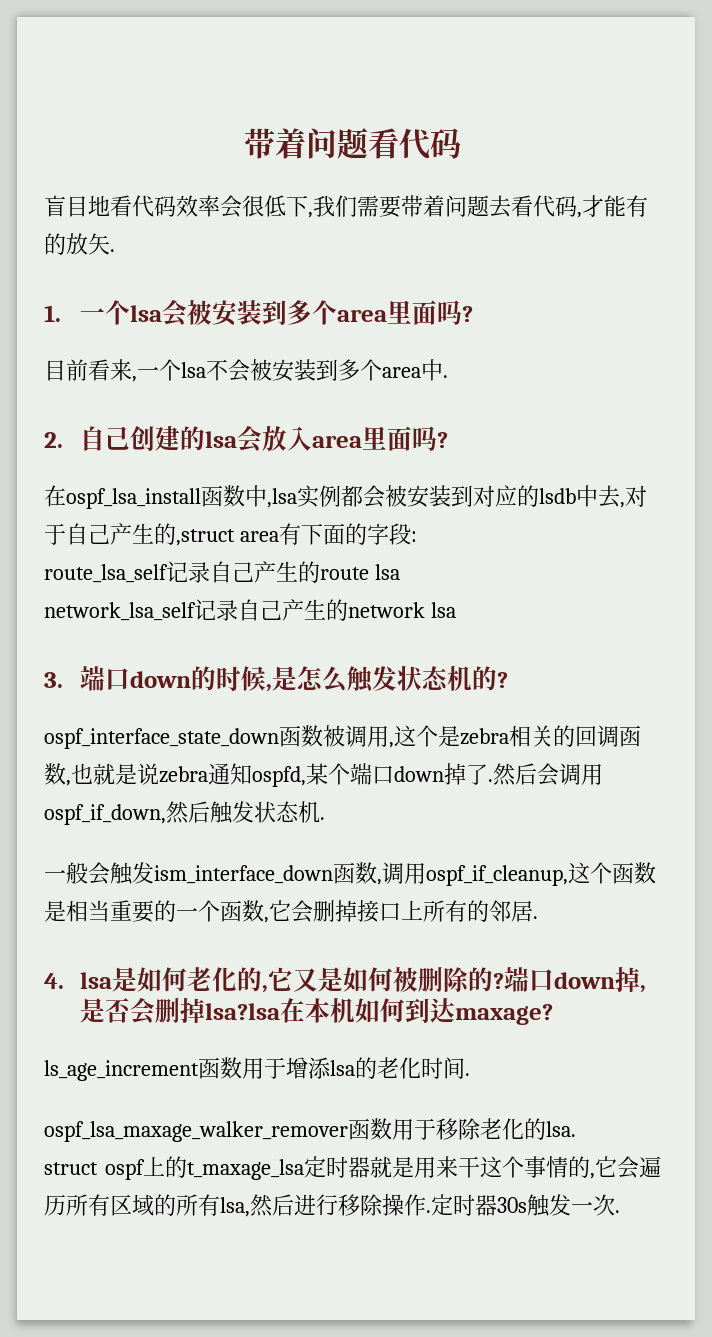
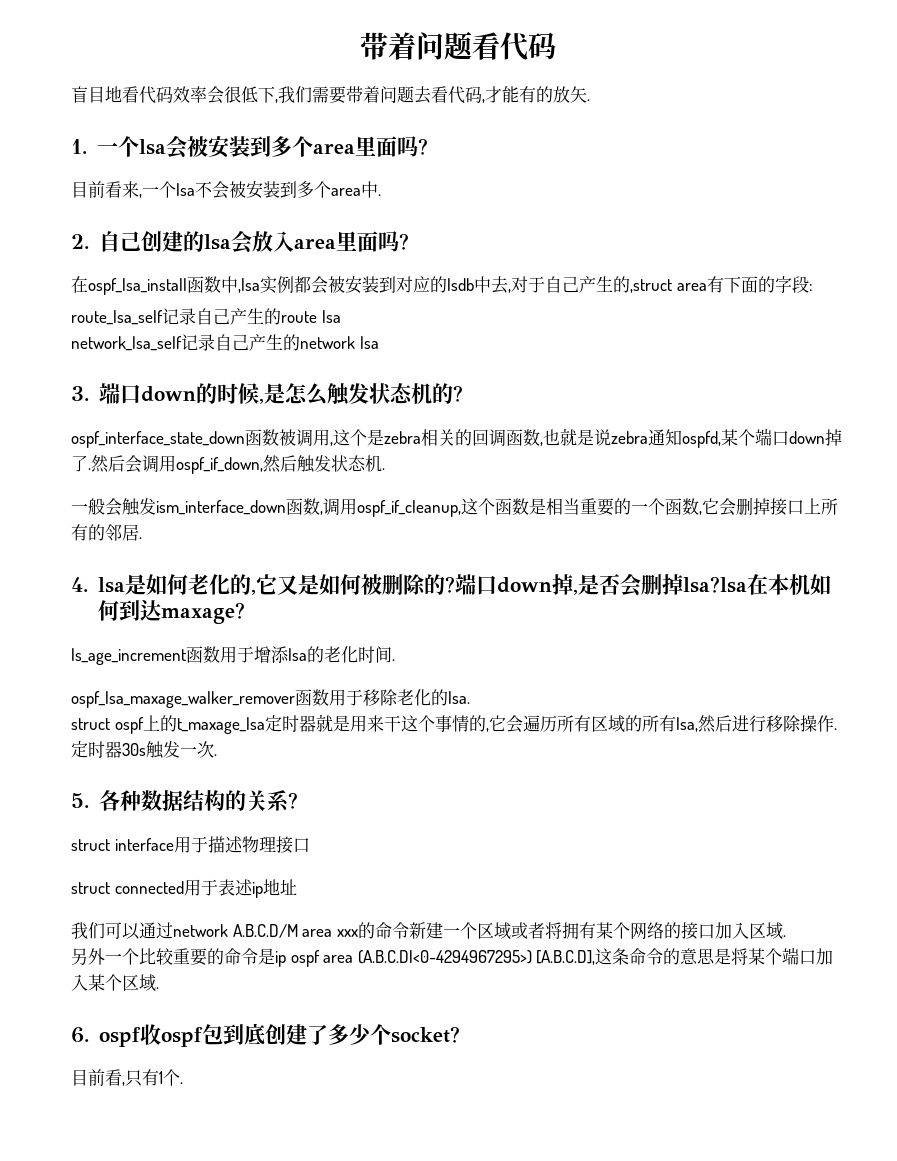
(620, 1211) none -> [71,790,298,812] [71,836,310,854] [71,879,297,898] [71,922,786,940] [71,947,834,967] [71,974,159,992] [71,1023,460,1047] [71,1069,183,1087] // 5.各种数据结构的关系? // struct interface用于描述物理接口 // struct connected用于表述ip地址 // 我们可以通过network A.B.C.D/M area xxx的命令新建一个区域或者将拥有某个网络的接口加入区域. // 另外一个比较重要的命令是ip ospf area (A.B.C.D|<0-4294967295>) [A.B.C.D],这条命令的意思是将某个端口加入某个区域. // 6. ospf收ospf包到底创建了多少个socket? // 目前看,只有1个.

